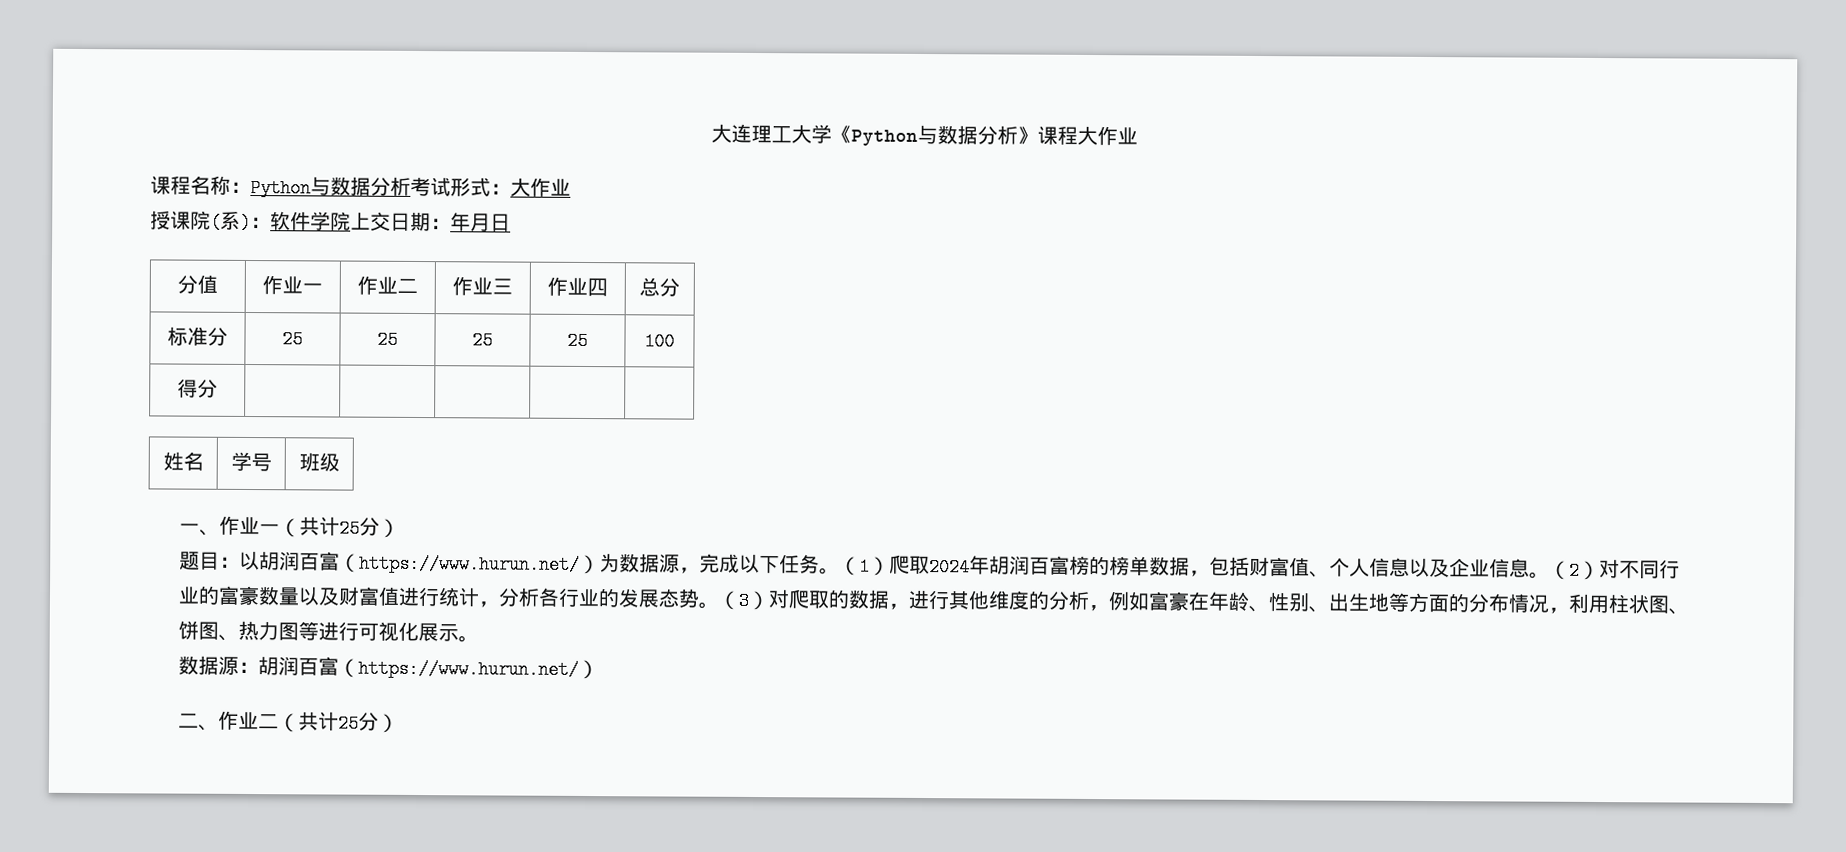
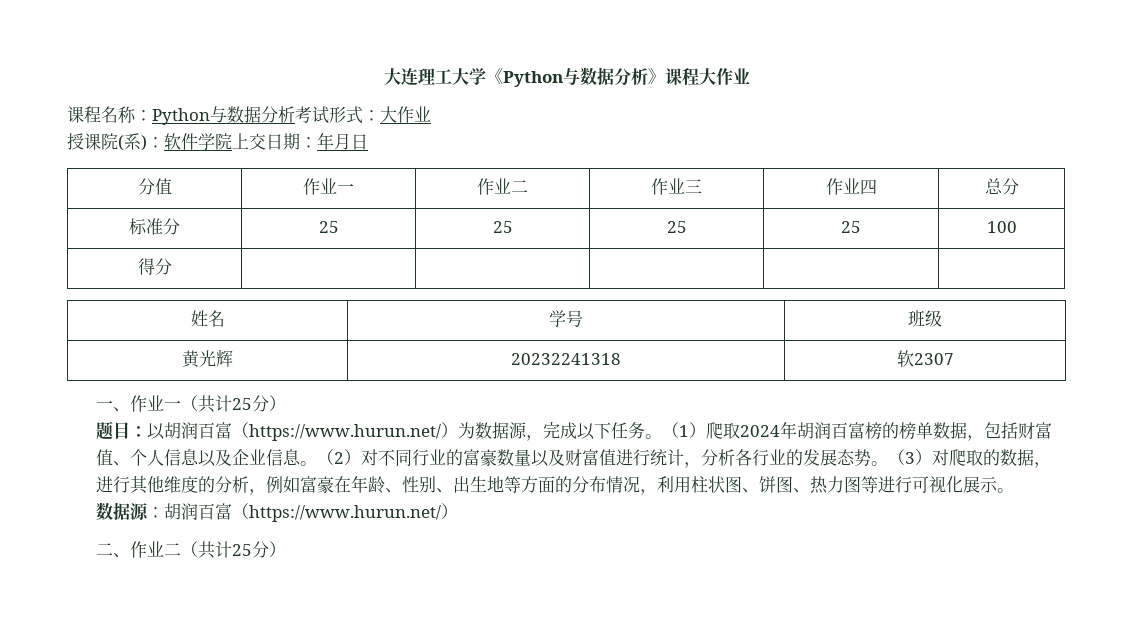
(340, 462) none -> [182,349,233,368] [511,353,621,365] [896,350,954,367] // 黄光辉 | 20232241318 | 软2307

